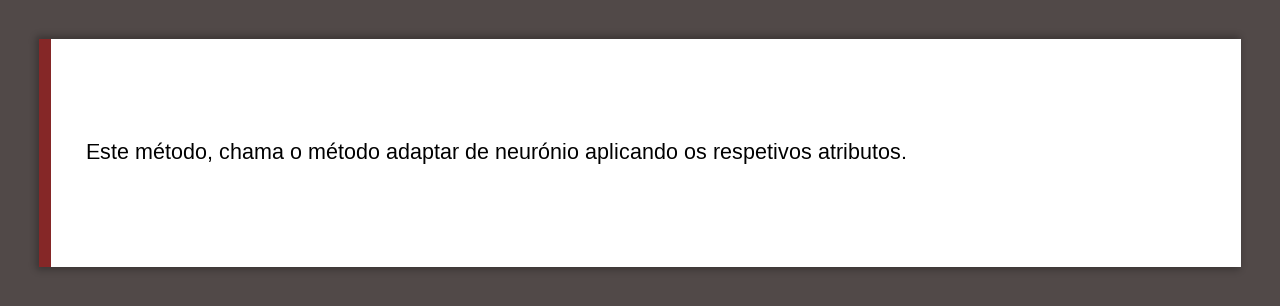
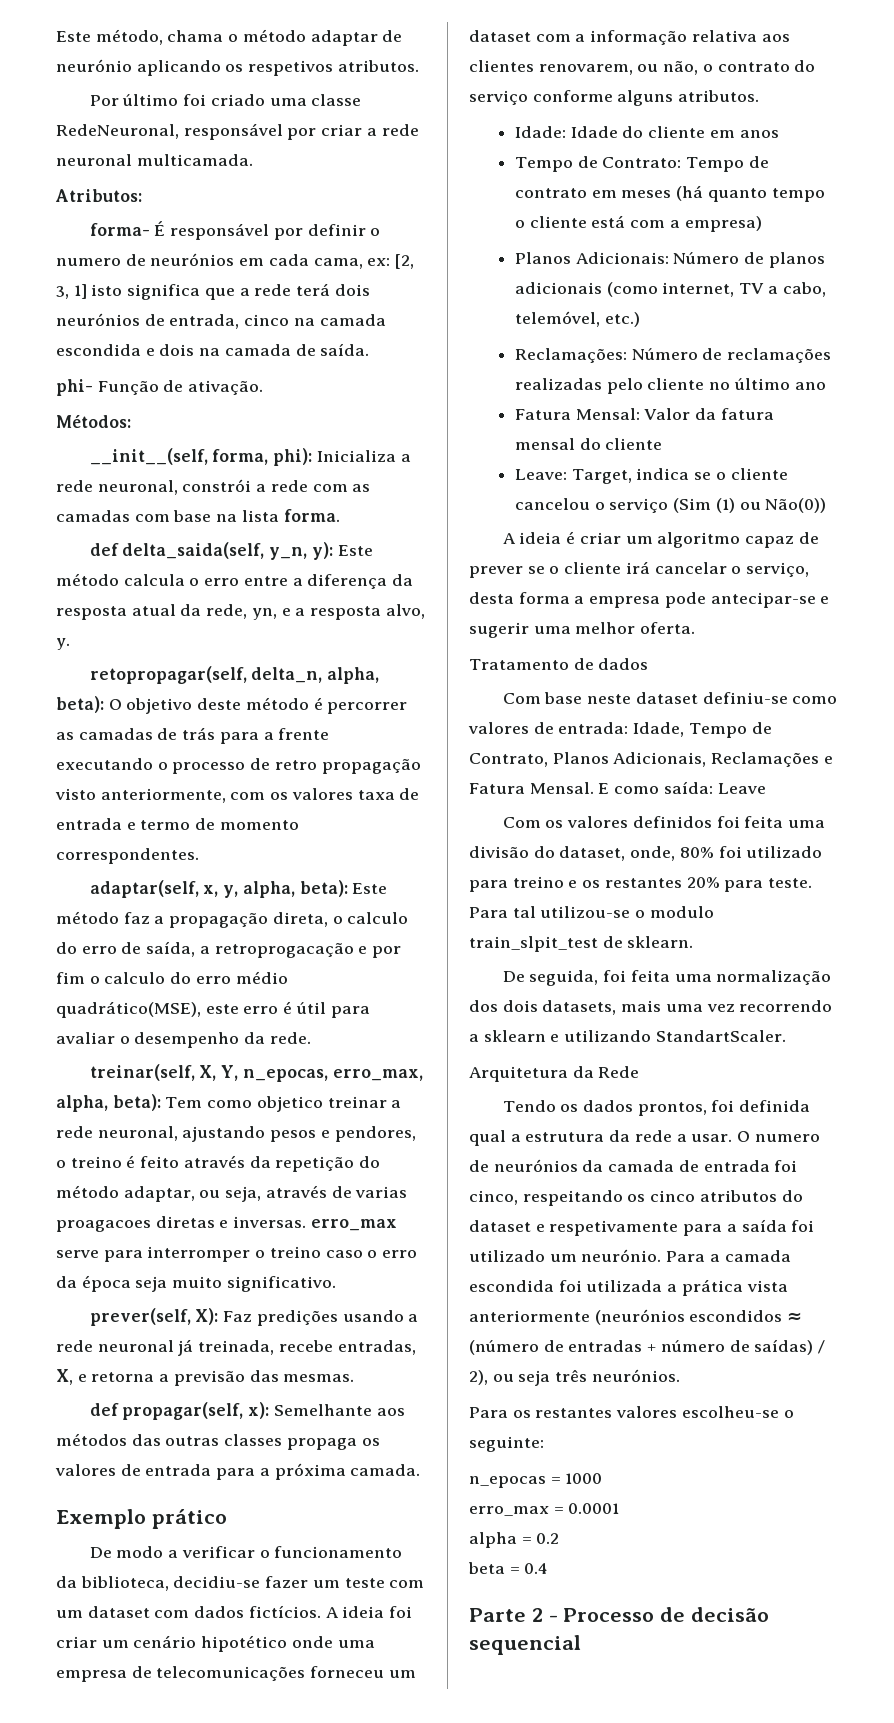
(907, 151) none -> [89,94,362,106] [56,123,419,140] [56,154,253,166] [55,189,142,202] [89,221,381,240] [56,253,415,269] [56,283,370,300] [56,313,386,329] [56,343,370,356] [56,379,264,396] [56,414,131,428] [89,448,411,466] [56,479,371,495] [56,509,340,522] [89,542,373,560] [56,573,414,589] [56,604,425,620] [56,638,70,650] [89,666,380,684] [56,696,408,714] [56,727,330,744] [56,758,421,774] [55,788,420,803] [56,818,299,830] [56,848,199,864] [89,880,388,898] [56,911,409,928] [56,941,402,958] [56,971,288,984] [56,1001,370,1018] [56,1032,311,1048] [89,1064,423,1082] [56,1094,402,1112] [56,1126,416,1142] [56,1155,381,1172] [56,1185,408,1202] [56,1216,397,1232] [56,1246,418,1262] [56,1275,336,1292] [89,1308,419,1326] [56,1339,416,1356] [56,1369,355,1386] [89,1402,405,1420] [56,1433,380,1450] [55,1463,421,1480] [56,1509,227,1529] [89,1546,403,1558] [56,1576,425,1591] [56,1605,413,1618] [56,1635,375,1652] [56,1666,416,1682] [469,30,790,45] [469,60,816,75] [469,90,760,106] [515,126,779,138] [515,156,769,172] [515,185,825,202] [515,215,762,232] [515,252,825,268] [515,282,826,297] [515,311,640,327] [515,348,832,363] [515,378,826,394] [515,408,774,420] [515,438,663,450] [515,468,788,484] [515,498,827,513] [502,531,819,548] [469,561,810,578] [469,592,830,608] [469,622,696,638] [469,658,649,670] [502,692,838,704] [468,722,772,738] [469,752,833,767] [469,781,766,794] [502,816,825,828] [469,846,823,861] [469,876,813,892] [469,906,714,918] [469,936,694,952] [502,970,832,986] [469,1000,833,1015] [469,1030,786,1042] [469,1066,640,1082] [502,1100,811,1116] [469,1130,820,1146] [469,1159,798,1172] [469,1190,803,1206] [469,1219,815,1236] [469,1249,791,1262] [469,1279,788,1296] [469,1309,803,1325] [469,1339,826,1355] [469,1369,680,1386] [469,1406,794,1418] [469,1436,544,1452] [469,1473,603,1488] [469,1503,620,1516] [469,1532,560,1548] [468,1562,549,1574] [469,1607,770,1622] [469,1635,581,1655] // Por último foi criado uma classe RedeNeuronal, responsável por criar a rede neuronal multicamada. // Atributos: // forma- É responsável por definir o numero de neurónios em cada cama, ex: [2, 3, 1] isto significa que a rede terá dois neurónios de entrada, cinco na camada escondida e dois na camada de saída. // phi- Função de ativação. // Métodos: // __init__(self, forma, phi): Inicializa a rede neuronal, constrói a rede com as camadas com base na lista forma. // def delta_saida(self, y_n, y): Este método calcula o erro entre a diferença da resposta atual da rede, yn, e a resposta alvo, y. // retopropagar(self, delta_n, alpha, beta): O objetivo deste método é percorrer as camadas de trás para a frente executando o processo de retro propagação visto anteriormente, com os valores taxa de entrada e termo de momento correspondentes. // adaptar(self, x, y, alpha, beta): Este método faz a propagação direta, o calculo do erro de saída, a retroprogacação e por fim o calculo do erro médio quadrático(MSE), este erro é útil para avaliar o desempenho da rede. // treinar(self, X, Y, n_epocas, erro_max, alpha, beta): Tem como objetico treinar a rede neuronal, ajustando pesos e pendores, o treino é feito através da repetição do método adaptar, ou seja, através de varias proagacoes diretas e inversas. erro_max serve para interromper o treino caso o erro da época seja muito significativo. // prever(self, X): Faz predições usando a rede neuronal já treinada, recebe entradas, X, e retorna a previsão das mesmas. // def propagar(self, x): Semelhante aos métodos das outras classes propaga os valores de entrada para a próxima camada. // Exemplo prático // De modo a verificar o funcionamento da biblioteca, decidiu-se fazer um teste com um dataset com dados fictícios. A ideia foi criar um cenário hipotético onde uma empresa de telecomunicações forneceu um dataset com a informação relativa aos clientes renovarem, ou não, o contrato do serviço conforme alguns atributos. // Idade: Idade do cliente em anos // Tempo de Contrato: Tempo de contrato em meses (há quanto tempo o cliente está com a empresa) // Planos Adicionais: Número de planos adicionais (como internet, TV a cabo, telemóvel, etc.) // Reclamações: Número de reclamações realizadas pelo cliente no último ano // Fatura Mensal: Valor da fatura mensal do cliente // Leave: Target, indica se o cliente cancelou o serviço (Sim (1) ou Não(0)) // A ideia é criar um algoritmo capaz de prever se o cliente irá cancelar o serviço, desta forma a empresa pode antecipar-se e sugerir uma melhor oferta. // Tratamento de dados // Com base neste dataset definiu-se como valores de entrada: Idade, Tempo de Contrato, Planos Adicionais, Reclamações e Fatura Mensal. E como saída: Leave // Com os valores definidos foi feita uma divisão do dataset, onde, 80% foi utilizado para treino e os restantes 20% para teste. Para tal utilizou-se o modulo train_slpit_test de sklearn. // De seguida, foi feita uma normalização dos dois datasets, mais uma vez recorrendo a sklearn e utilizando StandartScaler. // Arquitetura da Rede // Tendo os dados prontos, foi definida qual a estrutura da rede a usar. O numero de neurónios da camada de entrada foi cinco, respeitando os cinco atributos do dataset e respetivamente para a saída foi utilizado um neurónio. Para a camada escondida foi utilizada a prática vista anteriormente (neurónios escondidos ≈ (número de entradas + número de saídas) / 2), ou seja três neurónios. // Para os restantes valores escolheu-se o seguinte: // n_epocas = 1000 // erro_max = 0.0001 // alpha = 0.2 // beta = 0.4 // Parte 2 - Processo de decisão sequencial

